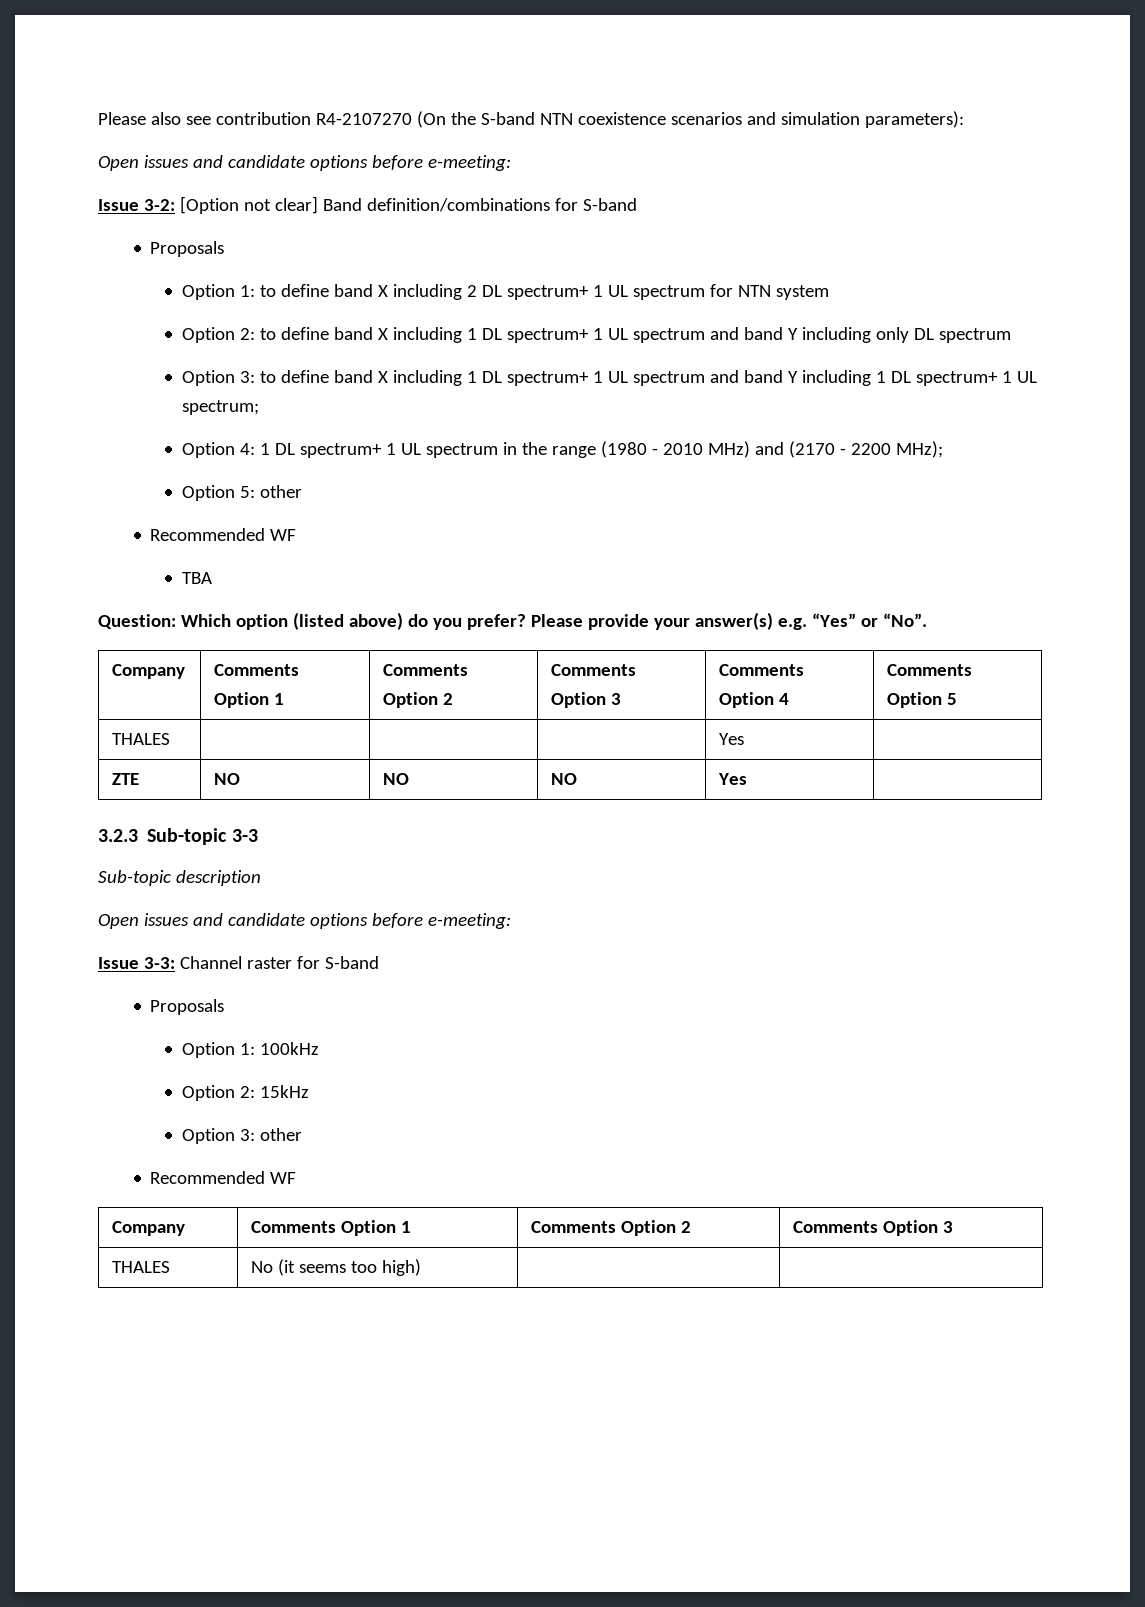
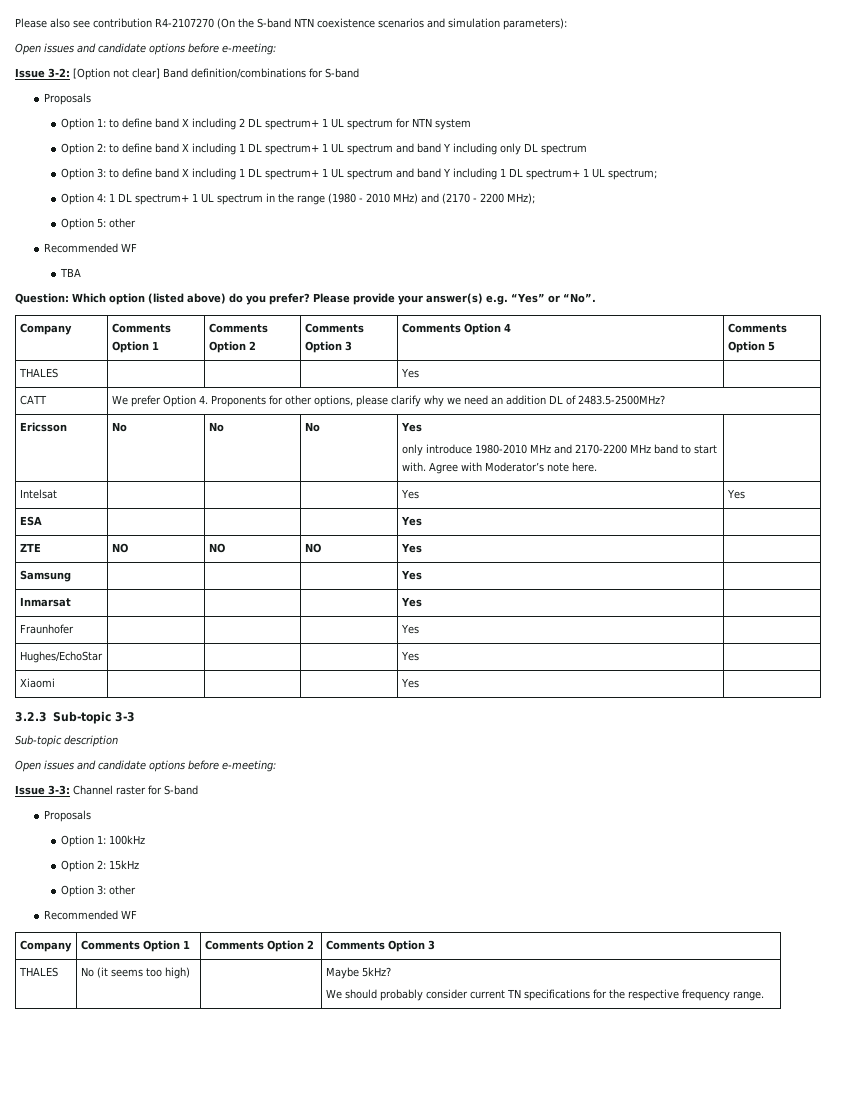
(745, 739) none -> [19,395,47,405] [111,395,665,407] [19,422,67,432] [111,422,127,432] [208,422,224,432] [304,422,320,432] [400,422,422,432] [401,444,717,456] [401,462,597,474] [19,489,57,499] [400,489,419,499] [726,489,745,499] [19,516,42,526] [400,516,422,526] // CATT | We prefer Option 4. Proponents for other options, please clarify why we need an addition DL of 2483.5-2500MHz? // Ericsson | No | No | No | Yes // only introduce 1980-2010 MHz and 2170-2200 MHz band to start with. Agree with Moderator’s note here. | // Intelsat | | | | Yes | Yes // ESA | | | | Yes |
(748, 779) none -> [19,570,71,582] [400,570,422,580] [19,597,71,607] [400,597,422,607] [19,624,74,634] [400,624,419,634] [19,651,103,663] [400,651,419,661] [19,678,55,688] [400,678,419,688] // Samsung | | | | Yes | // Inmarsat | | | | Yes | // Fraunhofer | | | | Yes | // Hughes/EchoStar | | | | Yes | // Xiaomi | | | | Yes |
(422, 1267) none -> [325,967,391,979] [325,989,764,1001] Maybe 5kHz? // We should probably consider current TN specifications for the respective frequency range.

